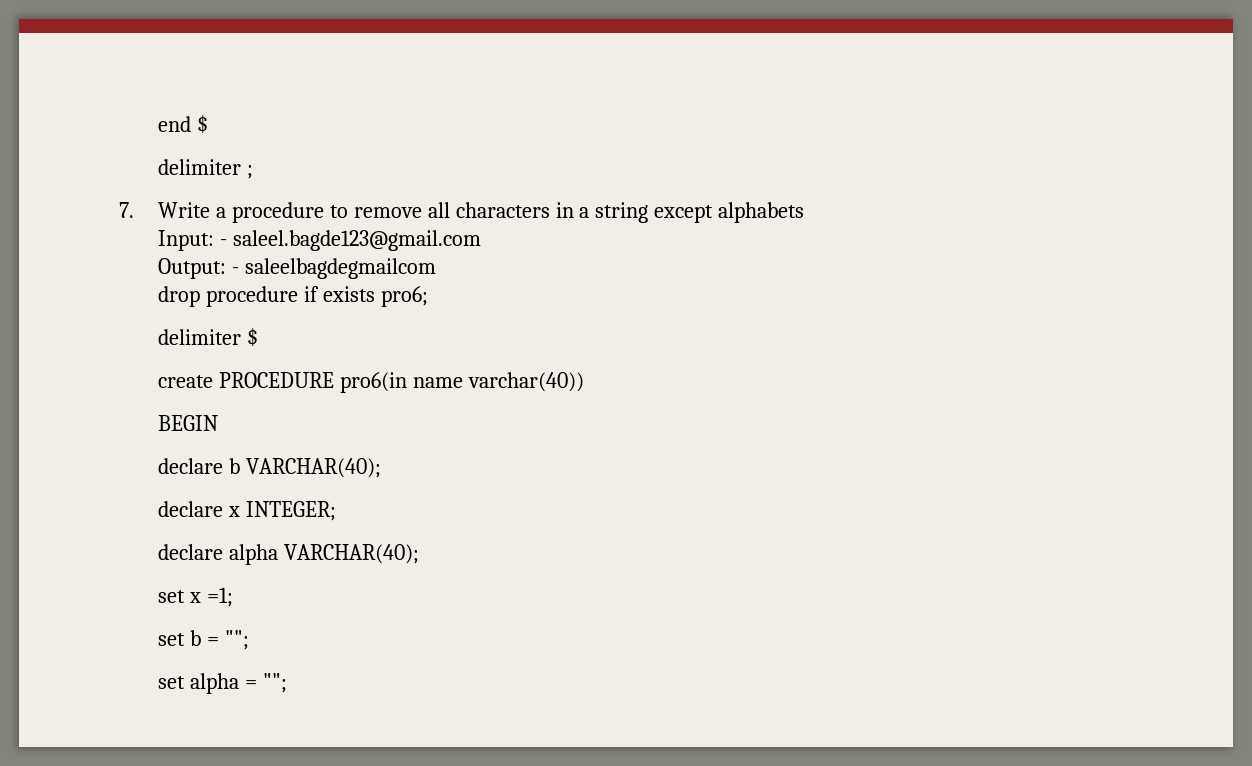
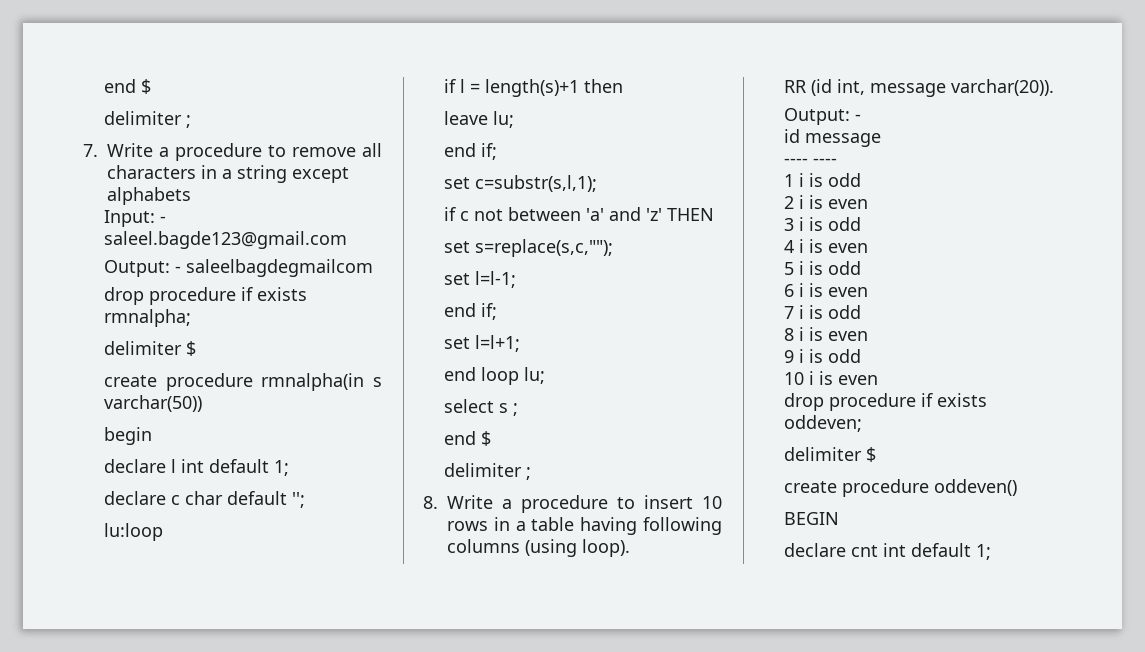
[380,286,428,307] [157,328,258,347] [157,372,584,393] [157,415,218,431] [157,458,381,478] [157,501,336,521] [157,544,419,565] [157,587,233,607] [157,630,249,650] [157,673,287,694] pro6; // delimiter $ // create PROCEDURE pro6(in name varchar(40)) // BEGIN // declare b VARCHAR(40); // declare x INTEGER; // declare alpha VARCHAR(40); // set x =1; // set b = ""; // set alpha = ""; -> [103,309,191,327] [103,341,196,356] [103,373,382,391] [103,395,202,412] [103,427,152,445] [103,459,289,476] [103,491,305,508] [103,523,163,541] [443,79,623,97] [443,111,514,128] [443,143,497,160] [443,175,597,192] [443,207,714,221] [443,239,613,257] [443,271,516,288] [443,303,497,320] [443,335,520,352] [443,367,545,385] [443,399,518,416] [443,431,491,446] [443,463,531,480] [423,495,722,513] [447,517,722,535] [447,539,630,557] [783,79,1054,97] [783,108,861,125] [783,129,881,147] [783,158,837,165] [783,173,861,187] [783,195,868,209] [783,217,861,231] [783,239,868,253] [783,261,861,275] [783,283,868,297] [783,305,861,319] [783,327,868,341] [783,349,861,363] [783,371,878,385] [783,393,987,411] [783,415,862,432] [783,447,876,462] [783,479,1017,497] [783,512,839,525] [783,543,991,560] rmnalpha; // delimiter $ // create procedure rmnalpha(in s varchar(50)) // begin // declare l int default 1; // declare c char default ''; // lu:loop // if l = length(s)+1 then // leave lu; // end if; // set c=substr(s,l,1); // if c not between 'a' and 'z' THEN // set s=replace(s,c,""); // set l=l-1; // end if; // set l=l+1; // end loop lu; // select s ; // end $ // delimiter ; // 8. Write a procedure to insert 10 rows in a table having following columns (using loop). // RR (id int, message varchar(20)). // Output: - // id message // ---- ---- // 1 i is odd // 2 i is even // 3 i is odd // 4 i is even // 5 i is odd // 6 i is even // 7 i is odd // 8 i is even // 9 i is odd // 10 i is even // drop procedure if exists oddeven; // delimiter $ // create procedure oddeven() // BEGIN // declare cnt int default 1;

